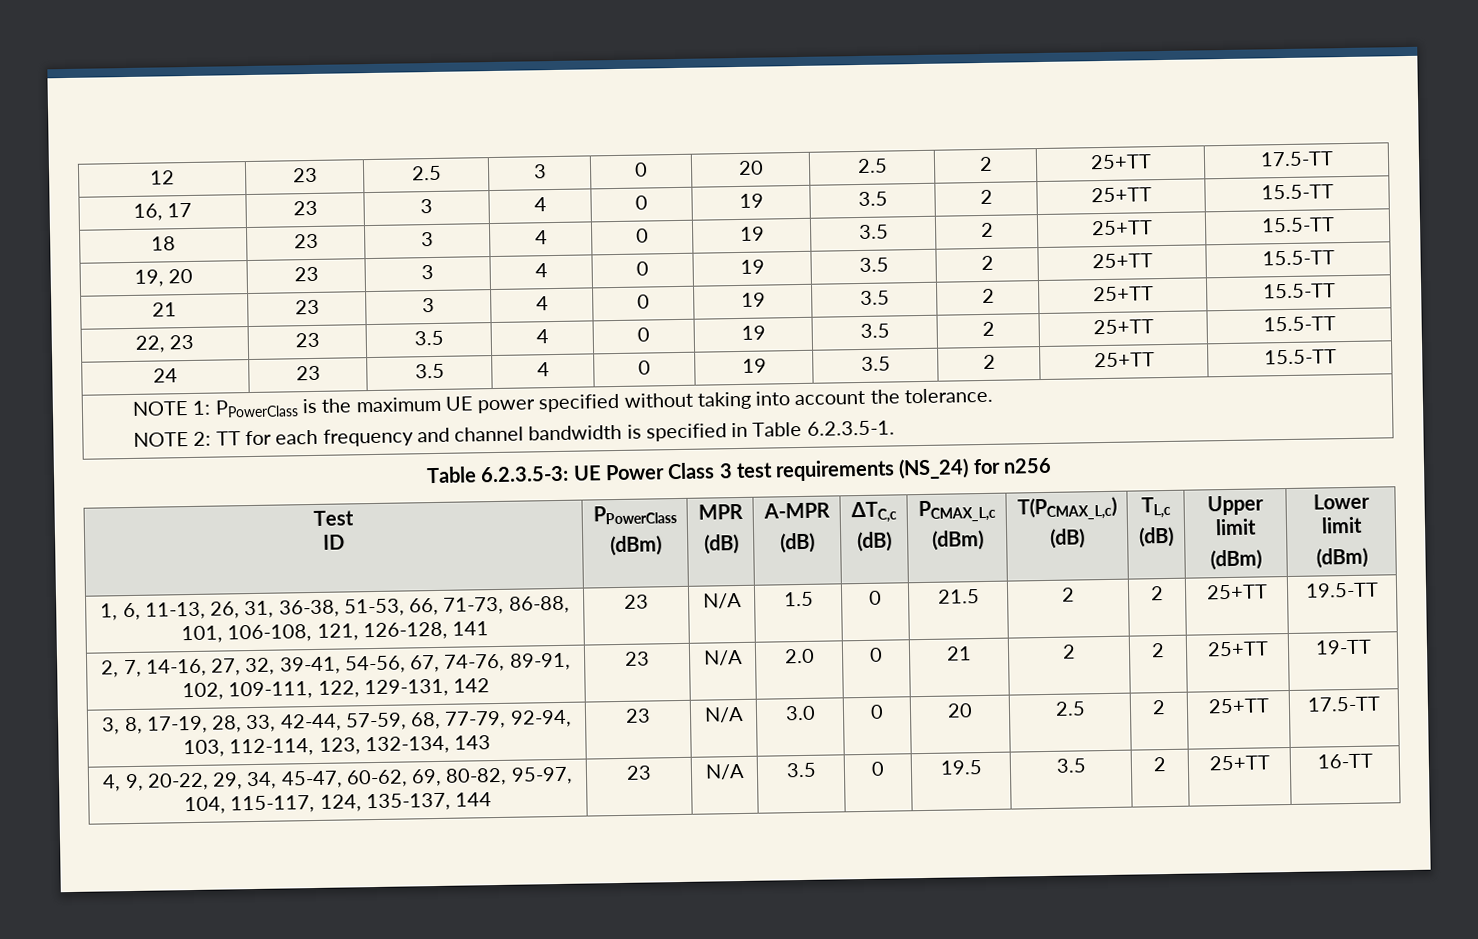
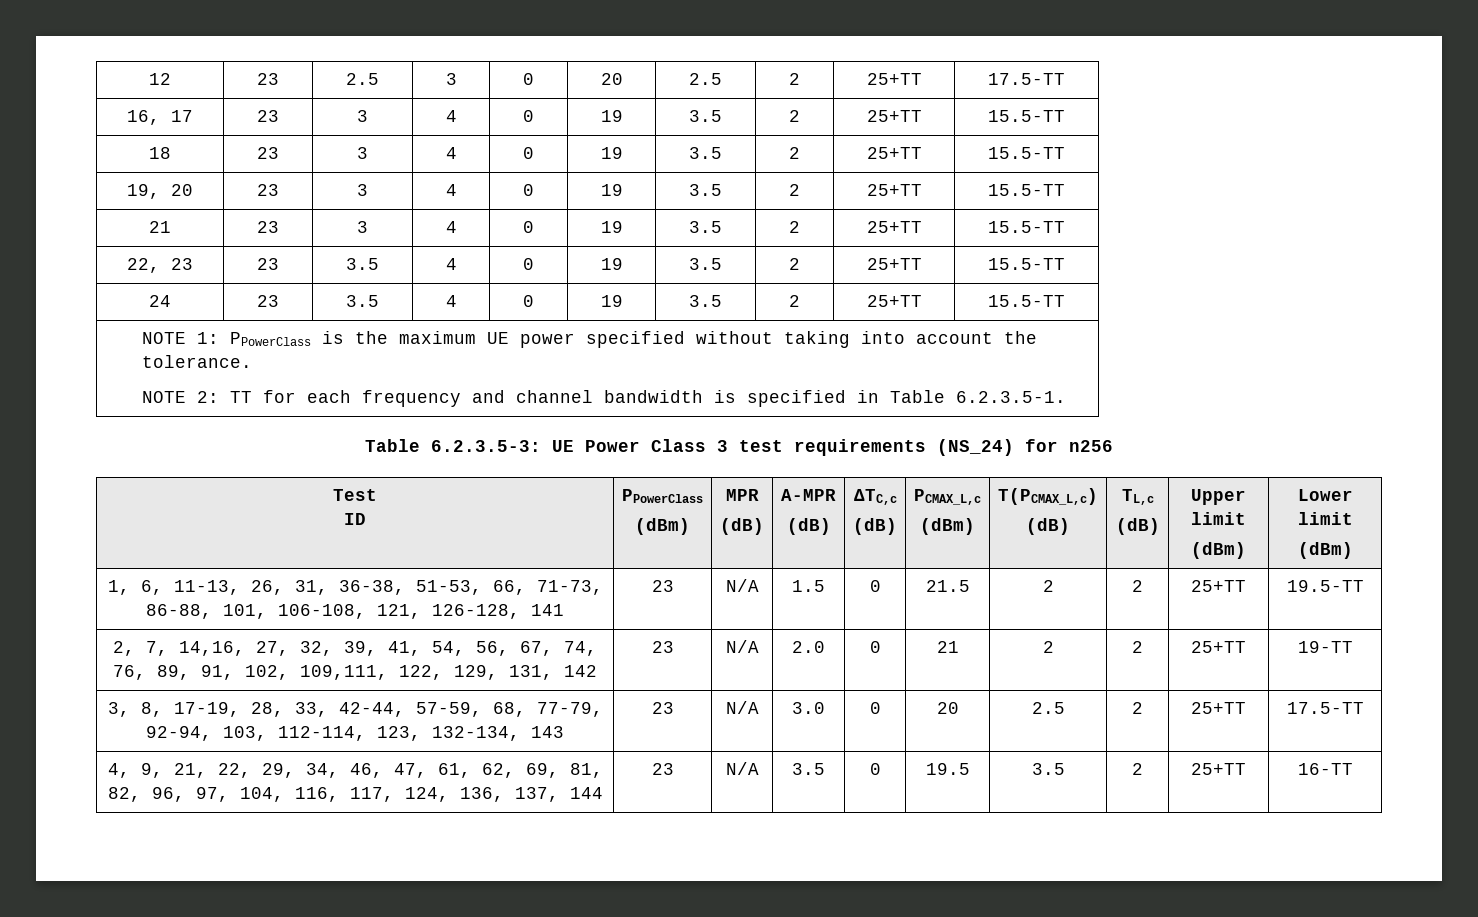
[145,658,207,677] 14-16, -> [179,641,245,656] 14,16,
[279,652,571,675] [181,678,449,701] 39-41, 54-56, 67, 74-76, 89-91, 102, 109-111, 122, 129-131, -> [344,641,597,656] [113,665,553,680] 39, 41, 54, 56, 67, 74, 76, 89, 91, 102, 109,111, 122, 129, 131,
[146,766,573,791] [183,792,451,815] 20-22, 29, 34, 45-47, 60-62, 69, 80-82, 95-97, 104, 115-117, 124, 135-137, -> [173,763,603,778] [107,787,559,802] 21, 22, 29, 34, 46, 47, 61, 62, 69, 81, 82, 96, 97, 104, 116, 117, 124, 136, 137,

